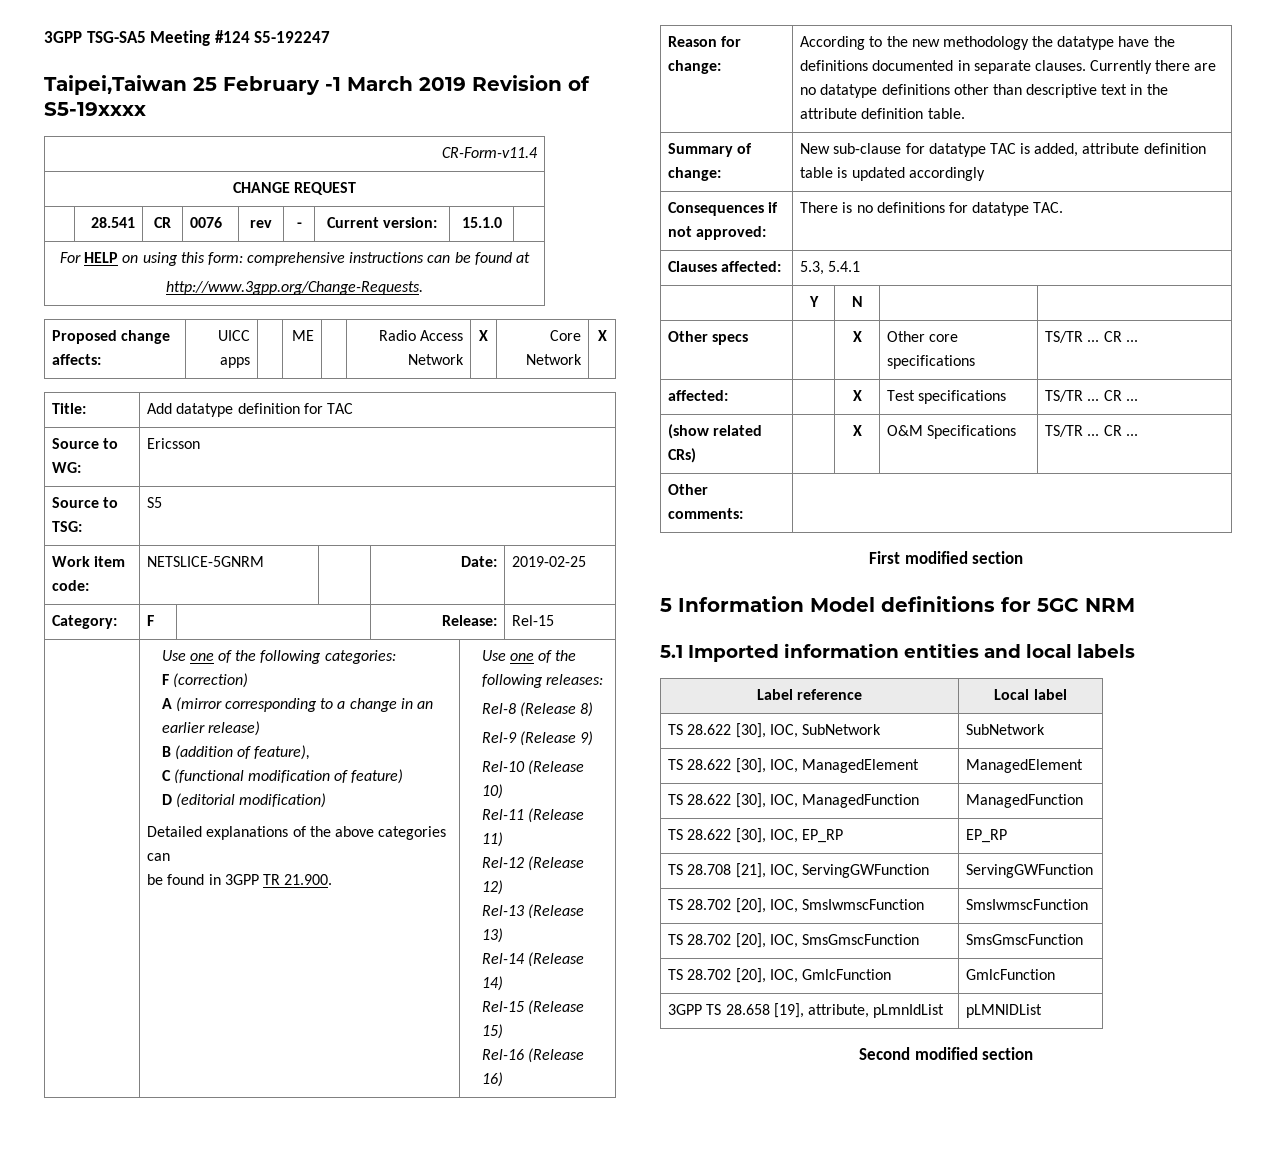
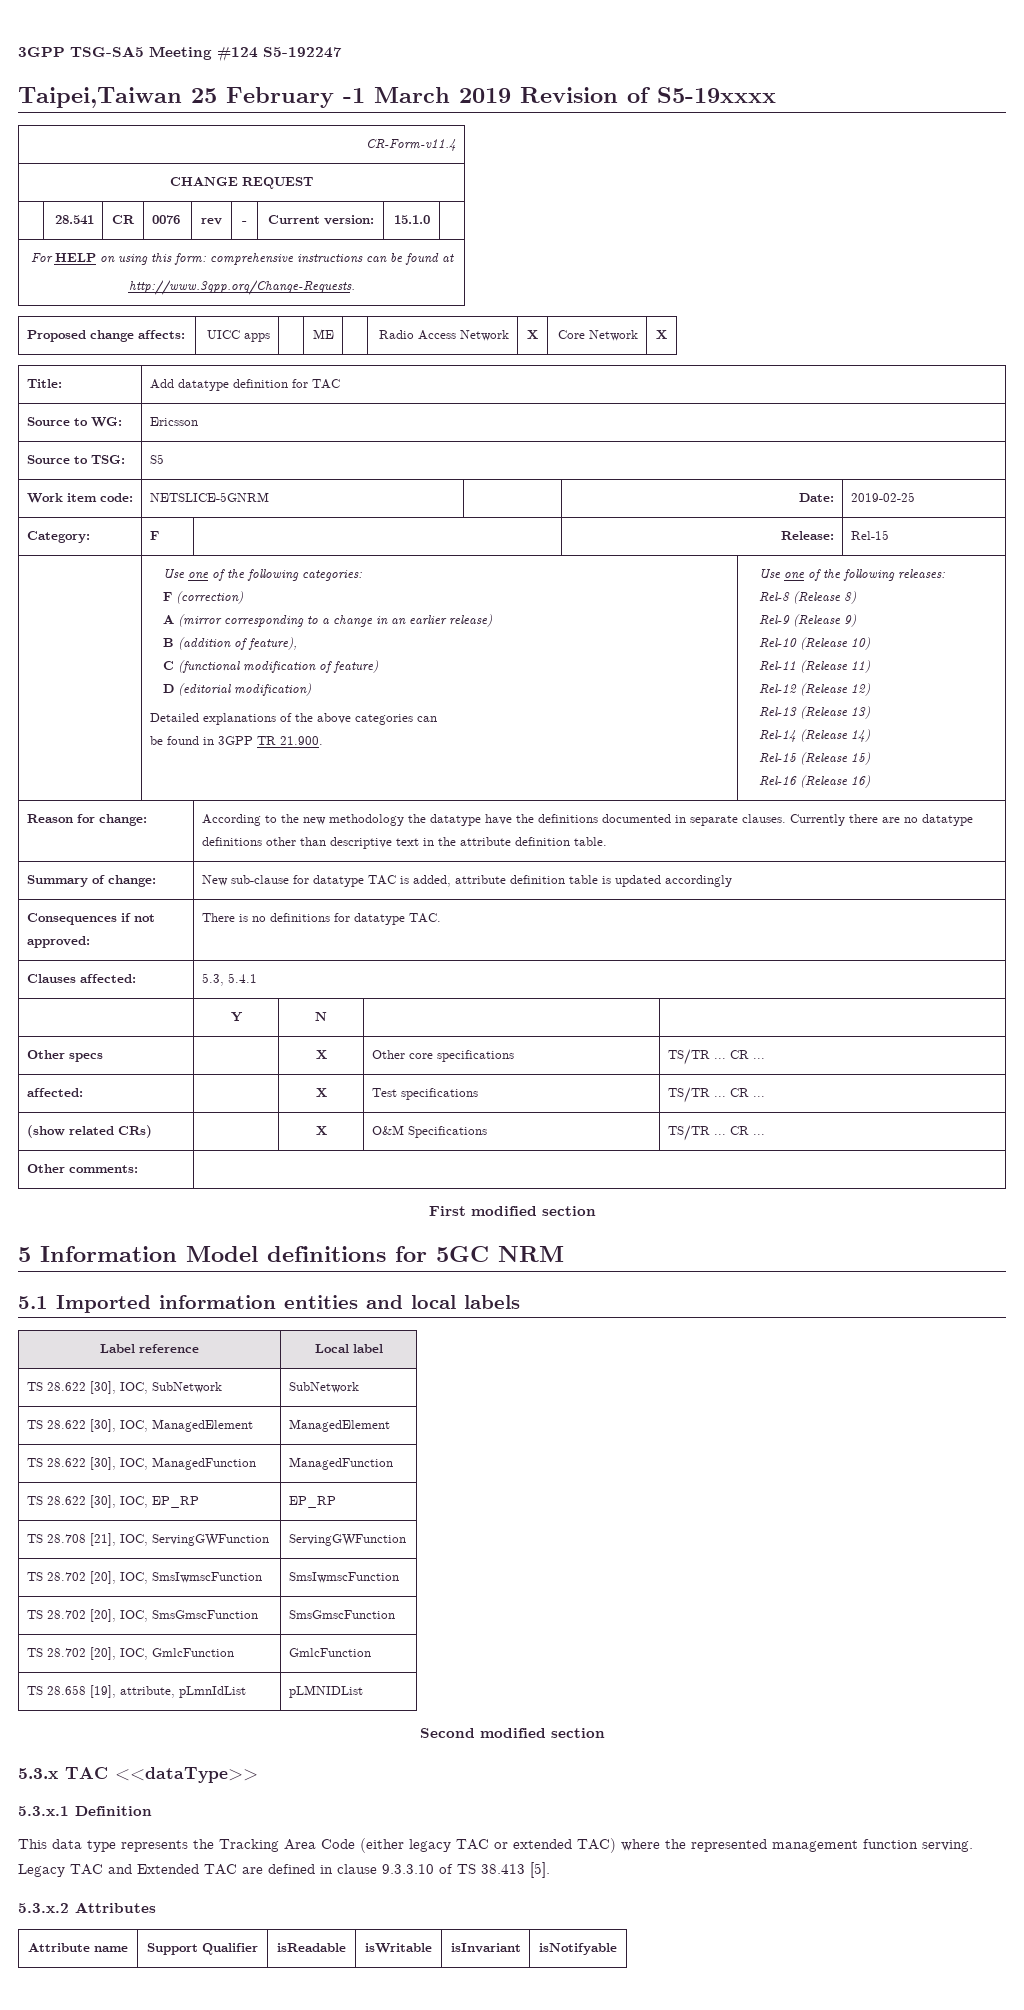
[668,1004,703,1015] 3GPP -> (371, 1652) none
(1034, 1053) none -> [18,1767,258,1783] [18,1806,152,1816] [18,1838,973,1853] [18,1862,550,1878] [18,1902,156,1913] [28,1943,128,1952] [147,1943,258,1955] [277,1943,346,1952] [365,1943,432,1953] [450,1943,521,1953] [539,1943,617,1955] // 5.3.x TAC <<dataType>> // 5.3.x.1 Definition // This data type represents the Tracking Area Code (either legacy TAC or extended TAC) where the represented management function serving. Legacy TAC and Extended TAC are defined in clause 9.3.3.10 of TS 38.413 [5]. // 5.3.x.2 Attributes // Attribute name | Support Qualifier | isReadable | isWritable | isInvariant | isNotifyable

